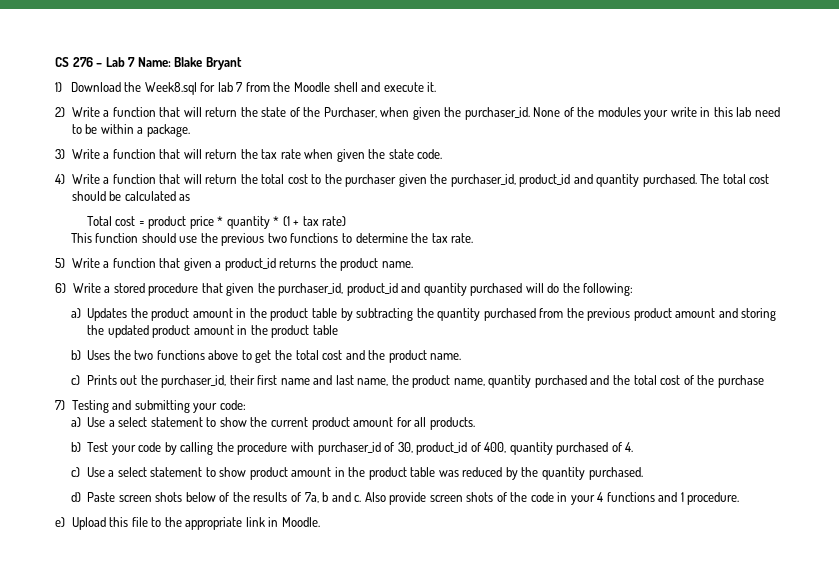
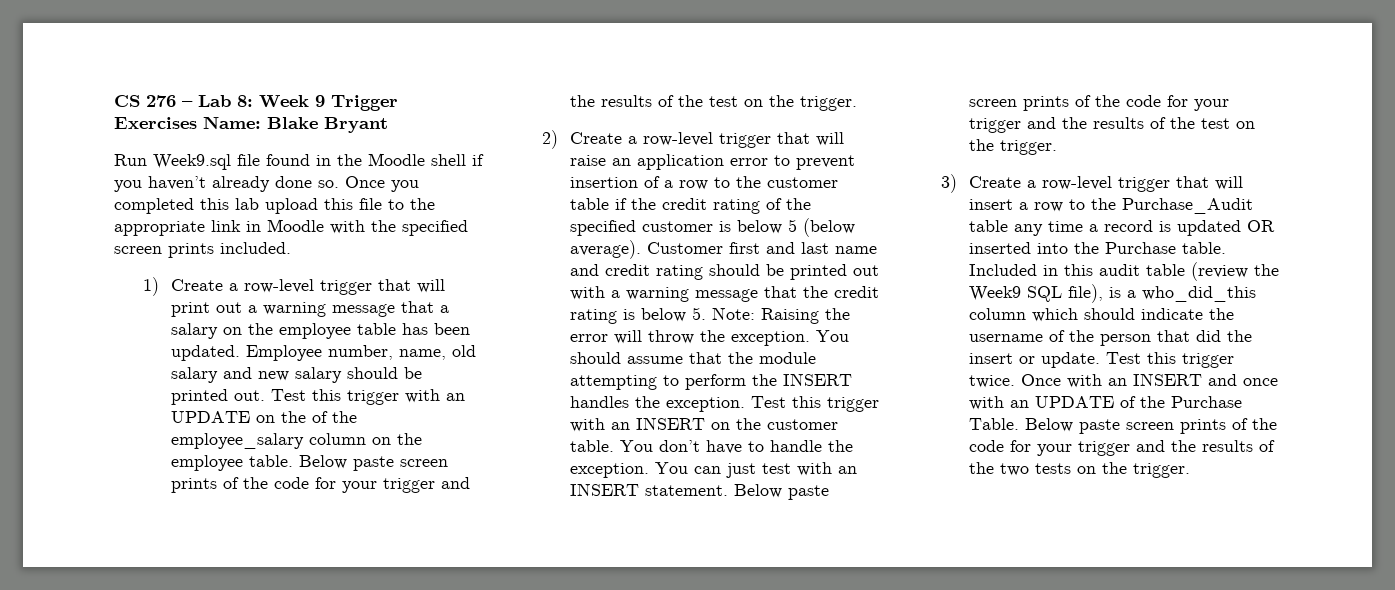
[128,57,242,70] [55,82,437,95] [55,107,780,120] [71,124,190,137] [55,149,443,162] [55,174,770,187] [71,191,191,201] [86,216,347,229] [70,233,474,246] [55,258,413,271] [55,283,634,296] [70,308,777,321] [87,325,338,338] [70,350,462,363] [70,375,764,388] [55,400,246,413] [70,417,475,430] [70,442,634,455] [70,467,643,480] [70,492,740,505] [55,517,106,530] 7 Name: Blake Bryant // 1) Download the Week8.sql for lab 7 from the Moodle shell and execute it. // 2) Write a function that will return the state of the Purchaser, when given the purchaser_id. None of the modules your write in this lab need to be within a package. // 3) Write a function that will return the tax rate when given the state code. // 4) Write a function that will return the total cost to the purchaser given the purchaser_id, product_id and quantity purchased. The total cost should be calculated as // Total cost = product price * quantity * (1 + tax rate) // This function should use the previous two functions to determine the tax rate. // 5) Write a function that given a product_id returns the product name. // 6) Write a stored procedure that given the purchaser_id, product_id and quantity purchased will do the following: // a) Updates the product amount in the product table by subtracting the quantity purchased from the previous product amount and storing the updated product amount in the product table // b) Uses the two functions above to get the total cost and the product name. // c) Prints out the purchaser_id, their first name and last name, the product name, quantity purchased and the total cost of the purchase // 7) Testing and submitting your code: // a) Use a select statement to show the current product amount for all products. // b) Test your code by calling the procedure with purchaser_id of 30, product_id of 400, quantity purchased of 4. // c) Use a select statement to show product amount in the product table was reduced by the quantity purchased. // d) Paste screen shots below of the results of 7a, b and c. Also provide screen shots of the code in your 4 functions and 1 procedure. // e) Upload -> [237,95,398,111] [114,116,388,133] [114,153,484,170] [114,176,419,192] [114,198,318,214] 8: Week 9 Trigger Exercises Name: Blake Bryant // Run Week9.sql file found in the Moodle shell if you haven’t already done so. Once you completed this lab upload
[281,517,320,527] Moodle. -> [267,219,468,236] [114,242,291,258] [142,277,446,296] [171,301,450,317] [171,323,471,339] [171,345,477,361] [171,367,423,383] [171,389,466,405] [171,411,358,423] [171,433,423,449] [171,455,449,471] [171,477,471,493] [570,95,858,111] [541,130,845,149] [570,154,856,170] [570,176,839,190] [570,198,812,214] [570,218,856,237] [570,240,878,259] [570,264,880,280] [570,286,880,302] [570,307,851,324] [570,330,850,346] [570,352,817,364] [570,373,853,390] [570,396,880,412] [570,417,839,432] [570,440,854,454] [570,462,858,478] [570,483,830,500] [969,95,1230,111] [969,117,1256,133] [969,139,1058,155] [940,174,1244,193] [969,198,1254,214] [969,220,1276,236] [969,242,1227,254] [969,262,1280,281] [969,284,1257,303] [969,308,1235,322] [969,330,1253,346] [969,352,1235,368] [969,373,1279,388] [969,396,1243,410] [969,418,1278,434] [969,440,1276,456] [969,462,1191,478] Moodle with the specified screen prints included. // 1) Create a row-level trigger that will print out a warning message that a salary on the employee table has been updated. Employee number, name, old salary and new salary should be printed out. Test this trigger with an UPDATE on the of the employee_salary column on the employee table. Below paste screen prints of the code for your trigger and the results of the test on the trigger. // 2) Create a row-level trigger that will raise an application error to prevent insertion of a row to the customer table if the credit rating of the specified customer is below 5 (below average). Customer first and last name and credit rating should be printed out with a warning message that the credit rating is below 5. Note: Raising the error will throw the exception. You should assume that the module attempting to perform the INSERT handles the exception. Test this trigger with an INSERT on the customer table. You don’t have to handle the exception. You can just test with an INSERT statement. Below paste screen prints of the code for your trigger and the results of the test on the trigger. // 3) Create a row-level trigger that will insert a row to the Purchase_Audit table any time a record is updated OR inserted into the Purchase table. Included in this audit table (review the Week9 SQL file), is a who_did_this column which should indicate the username of the person that did the insert or update. Test this trigger twice. Once with an INSERT and once with an UPDATE of the Purchase Table. Below paste screen prints of the code for your trigger and the results of the two tests on the trigger.

